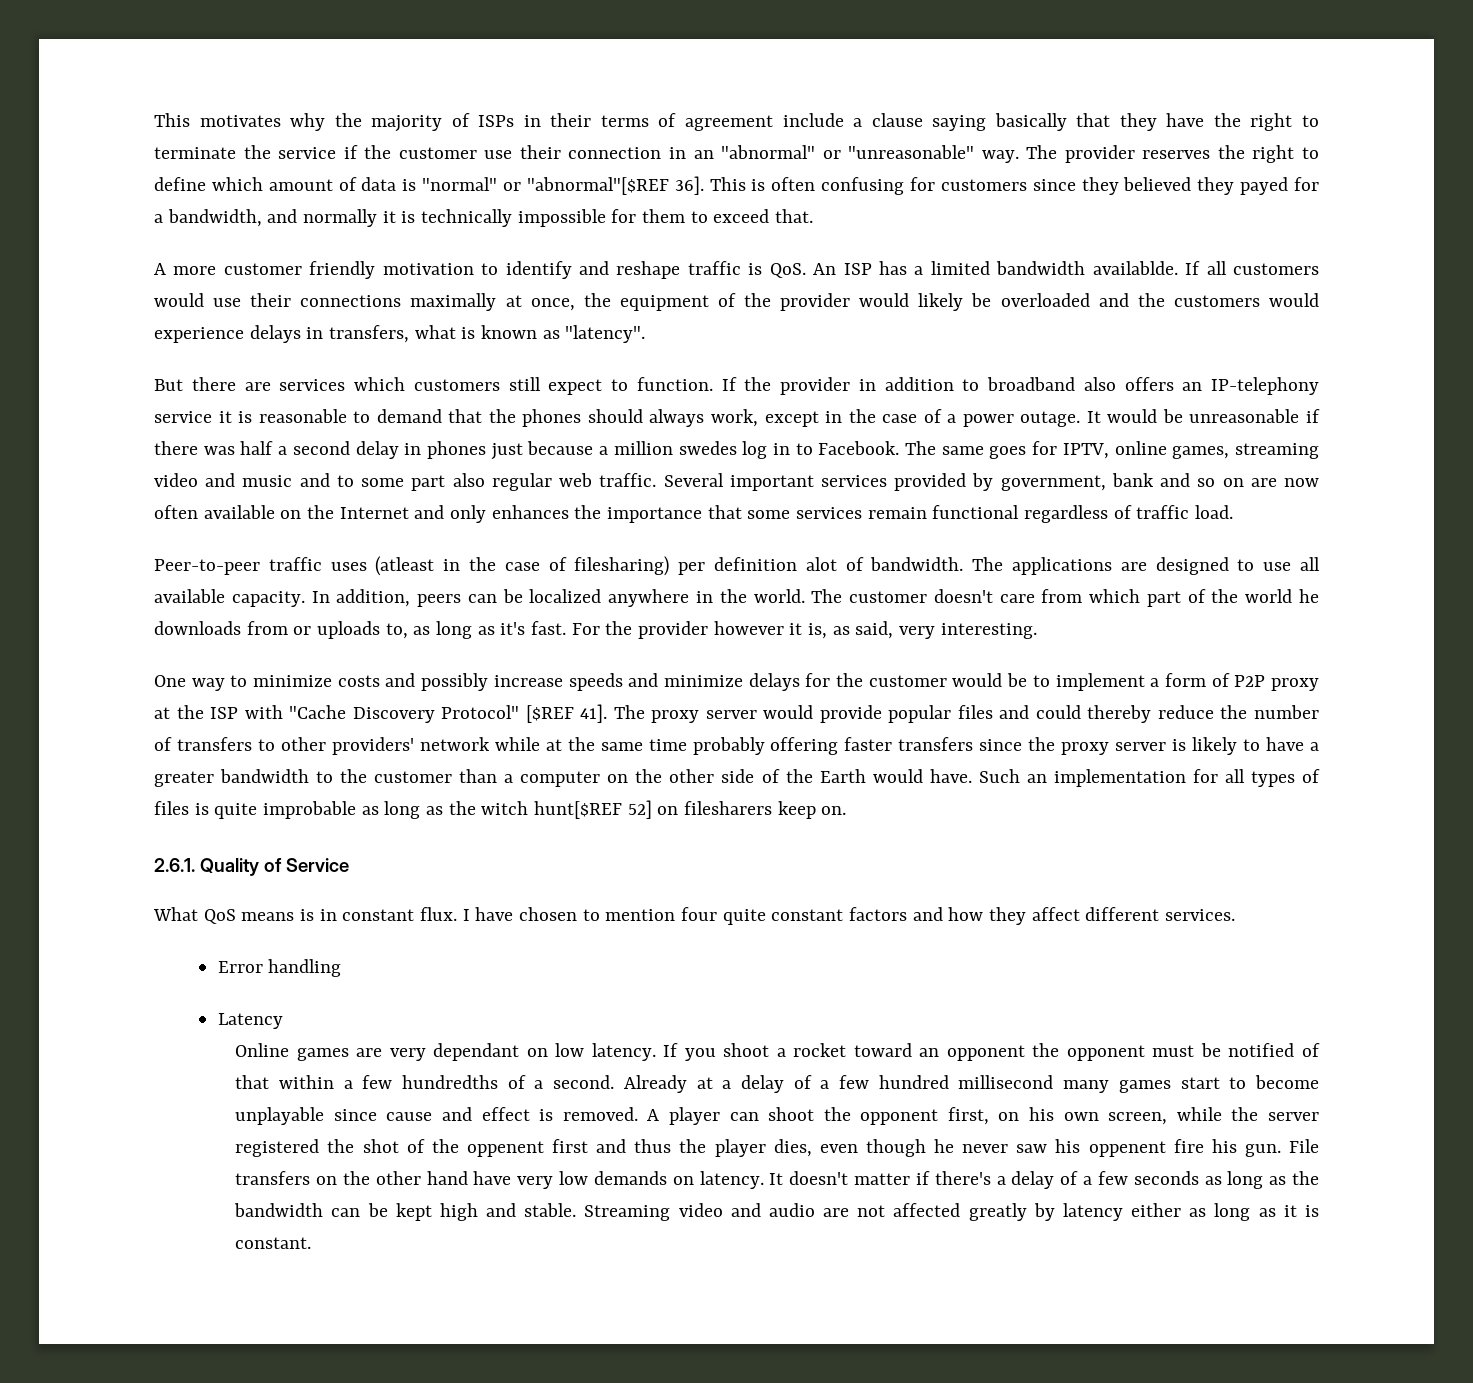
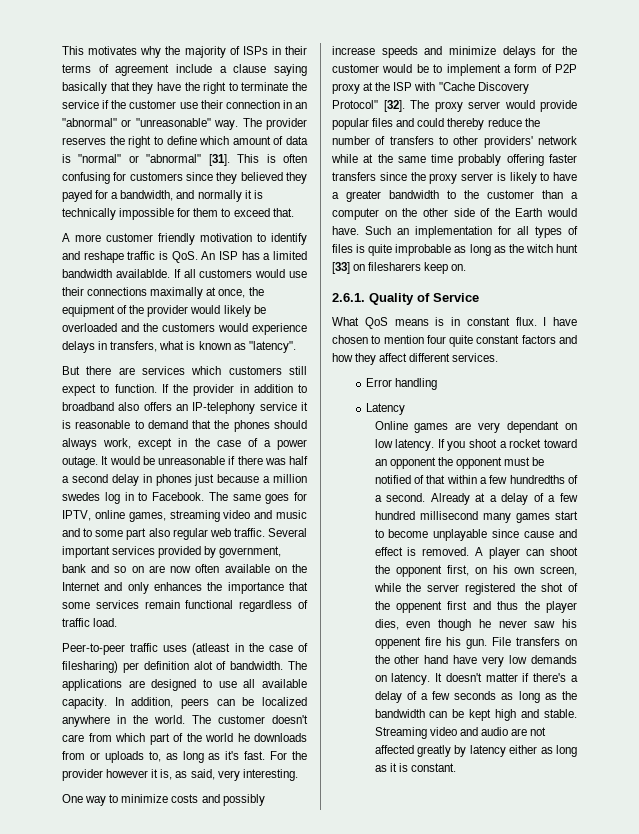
[526,176,704,195] "abnormal"[$REF 36]. -> [146,154,230,166] "abnormal" [31].
[525,704,608,723] [$REF 41]. -> [383,100,405,112] [32].
[534,800,652,819] hunt[$REF 52] -> [556,244,578,253] [332,262,350,274] hunt [33]

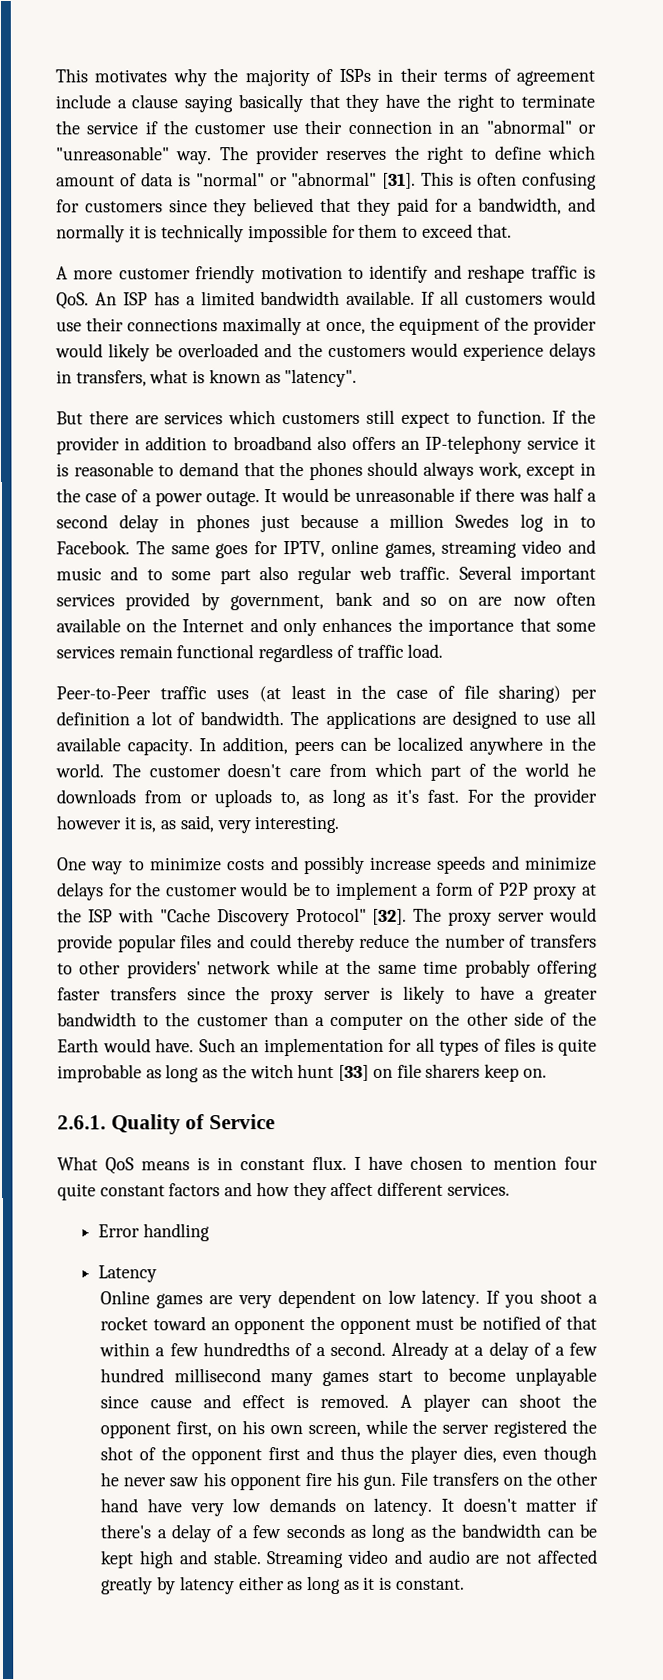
[286,172,307,184] [62,190,92,202] they payed -> [320,197,429,216] that they paid
[115,269,170,278] availablde. -> [346,290,416,305] available.
[62,492,100,501] swedes -> [455,513,510,528] Swedes
[62,643,125,655] Peer-to-peer -> [56,686,151,700] Peer-to-Peer
[192,643,308,655] [62,661,213,673] (atleast in the case of filesharing) per definition alot -> [259,684,598,703] [56,711,173,726] (at least in the case of file sharing) per definition a lot
[368,262,422,271] filesharers -> [396,1063,481,1078] file sharers
[507,421,560,433] dependant -> [277,1289,356,1309] dependent
[395,601,442,613] oppenent -> [191,1449,263,1465] opponent
[374,637,421,649] oppenent -> [229,1475,301,1491] opponent

